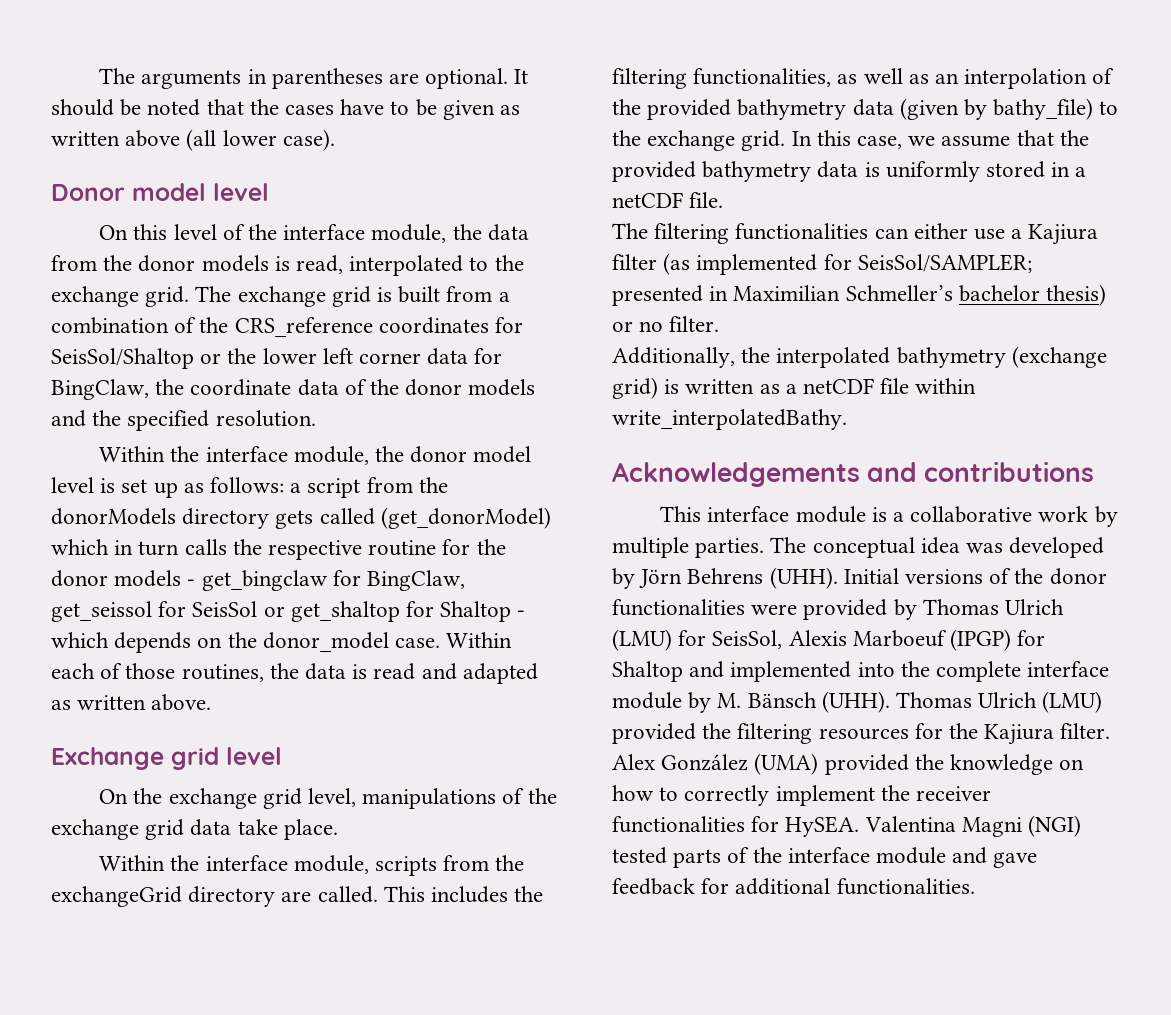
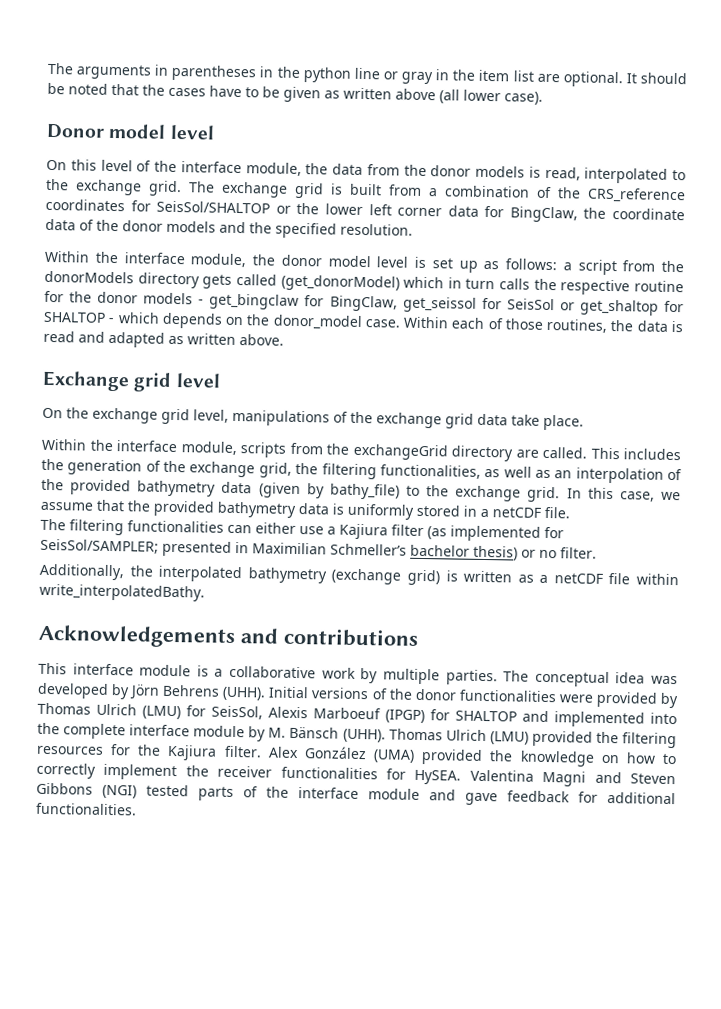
(383, 78) none -> [259,66,534,85] in the python line or gray in the item list
[51,348,194,369] SeisSol/Shaltop -> [156,200,271,214] SeisSol/SHALTOP
[440,601,512,622] Shaltop -> [43,311,106,323] SHALTOP
(544, 894) none -> [67,459,319,478] generation of the exchange grid, the
[612,661,683,682] Shaltop -> [455,710,517,722] SHALTOP
(1022, 827) none -> [594,771,676,785] [36,782,93,795] and Steven Gibbons

